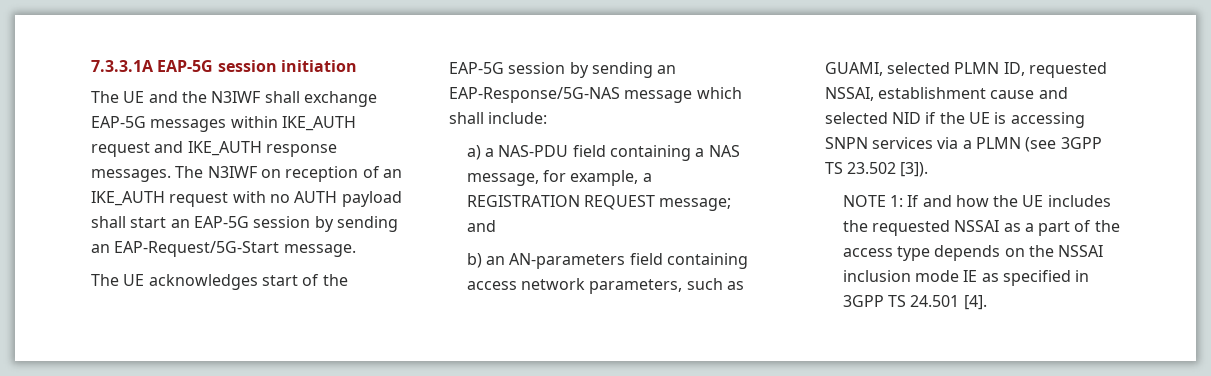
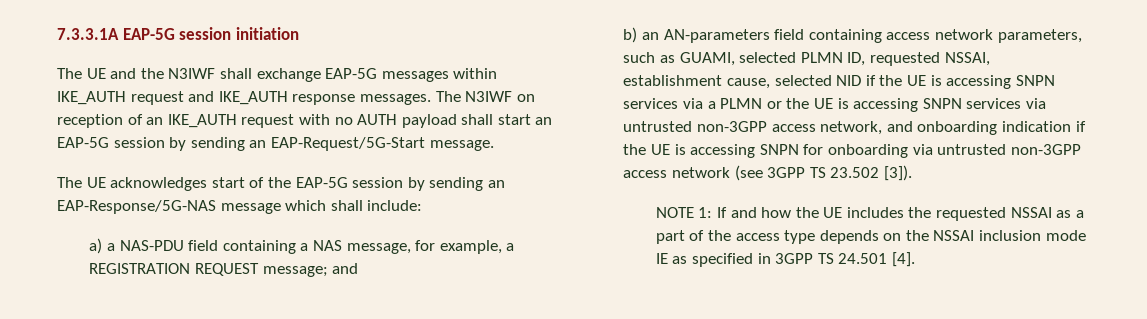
[990,87,1068,99] cause and -> [726,78,770,89] cause,
(1022, 143) none -> [766,98,1046,112] [623,121,1086,135] [623,144,1081,158] [623,167,730,178] or the UE is accessing SNPN services via untrusted non-3GPP access network, and onboarding indication if the UE is accessing SNPN for onboarding via untrusted non-3GPP access network

